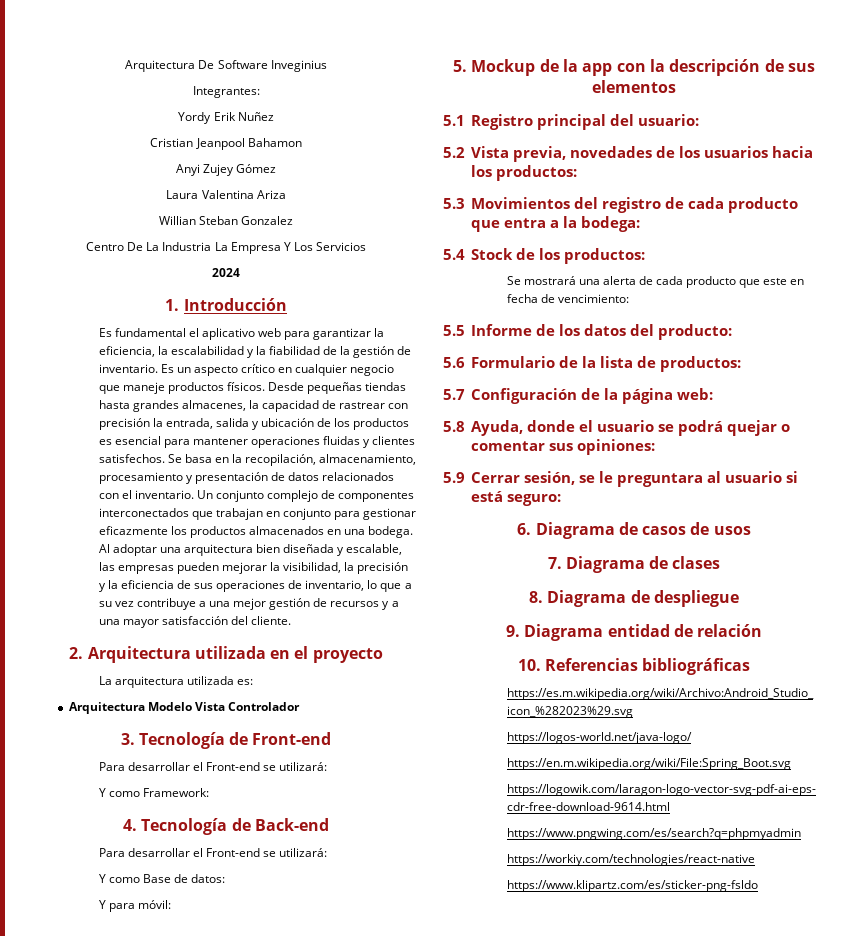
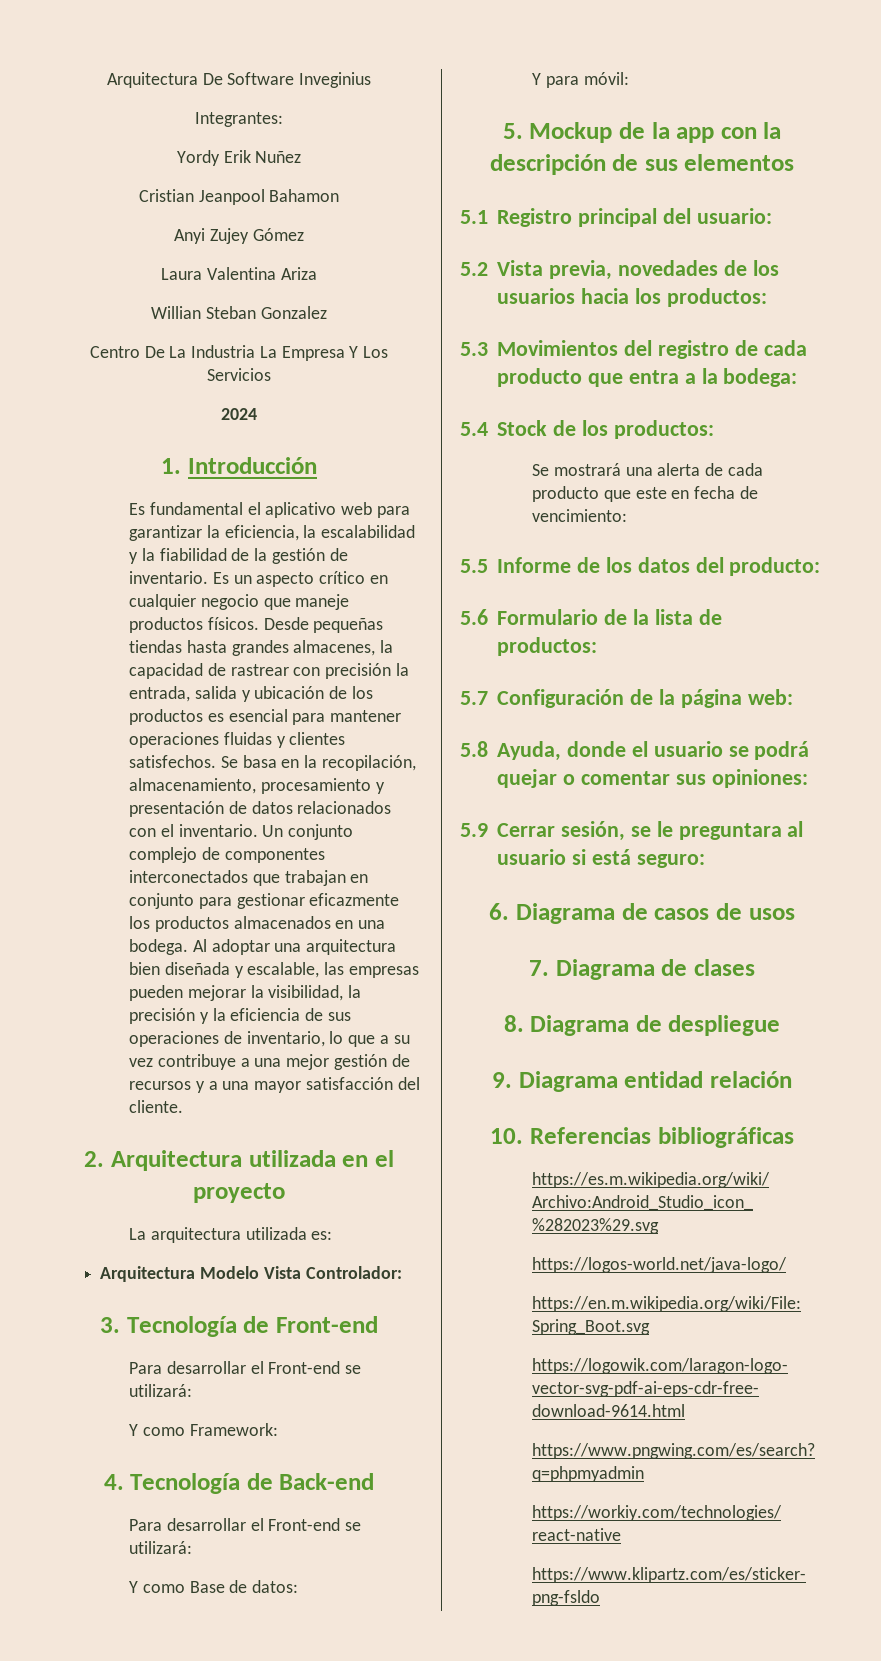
[228,702,301,711] Controlador -> [305,1266,402,1279] Controlador:
[673,624,693,637] de -> (704, 1079) none

